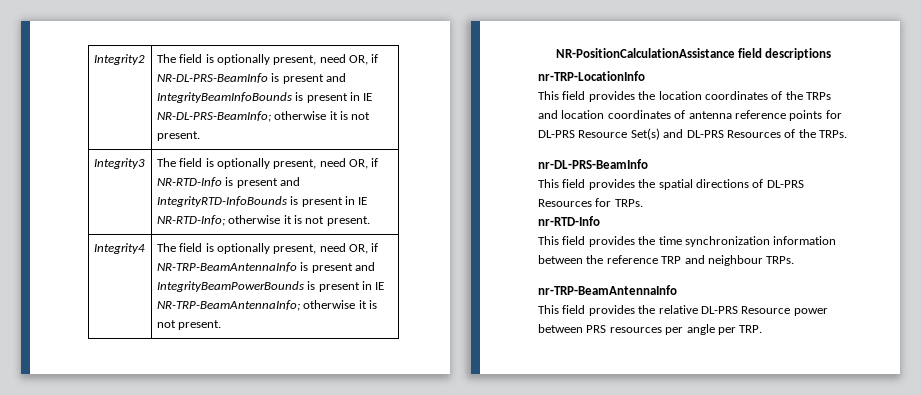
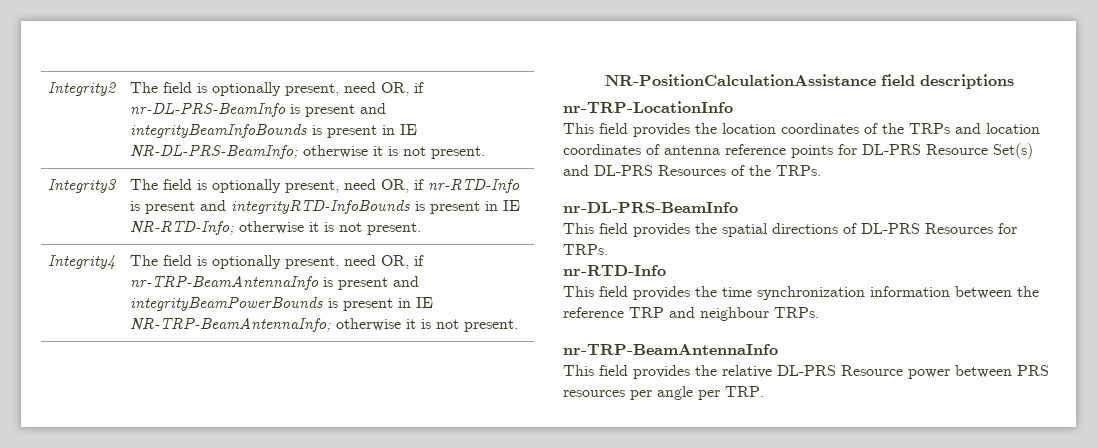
[156,73,346,84] [156,92,292,103] NR-DL-PRS-BeamInfo is present and IntegrityBeamInfoBounds -> [130,102,387,117] [130,124,308,138] nr-DL-PRS-BeamInfo is present and integrityBeamInfoBounds
[156,177,300,188] [156,196,287,207] NR-RTD-Info is present and IntegrityRTD-InfoBounds -> [428,179,521,193] [130,200,411,214] nr-RTD-Info is present and integrityRTD-InfoBounds
[156,262,375,273] [156,281,304,292] NR-TRP-BeamAntennaInfo is present and IntegrityBeamPowerBounds -> [130,275,420,290] [130,296,324,311] nr-TRP-BeamAntennaInfo is present and integrityBeamPowerBounds

